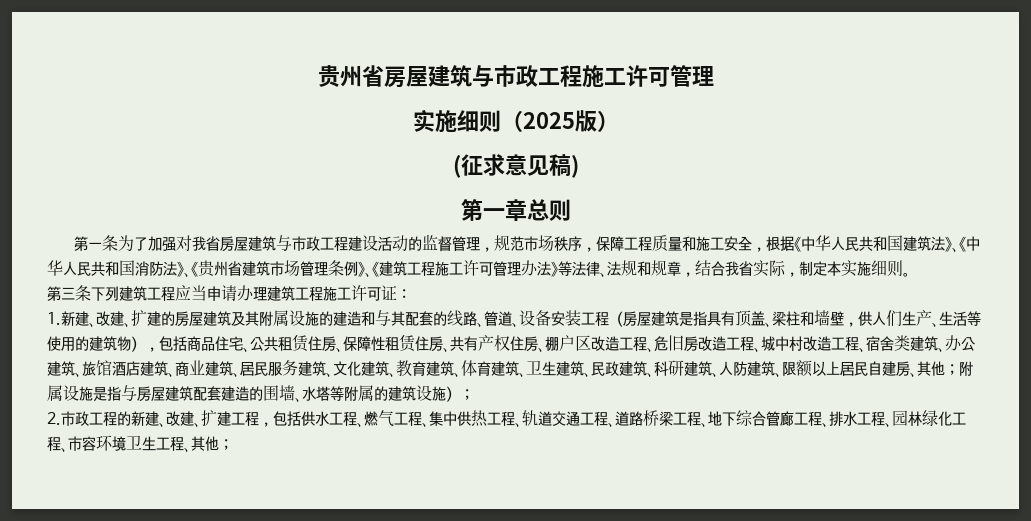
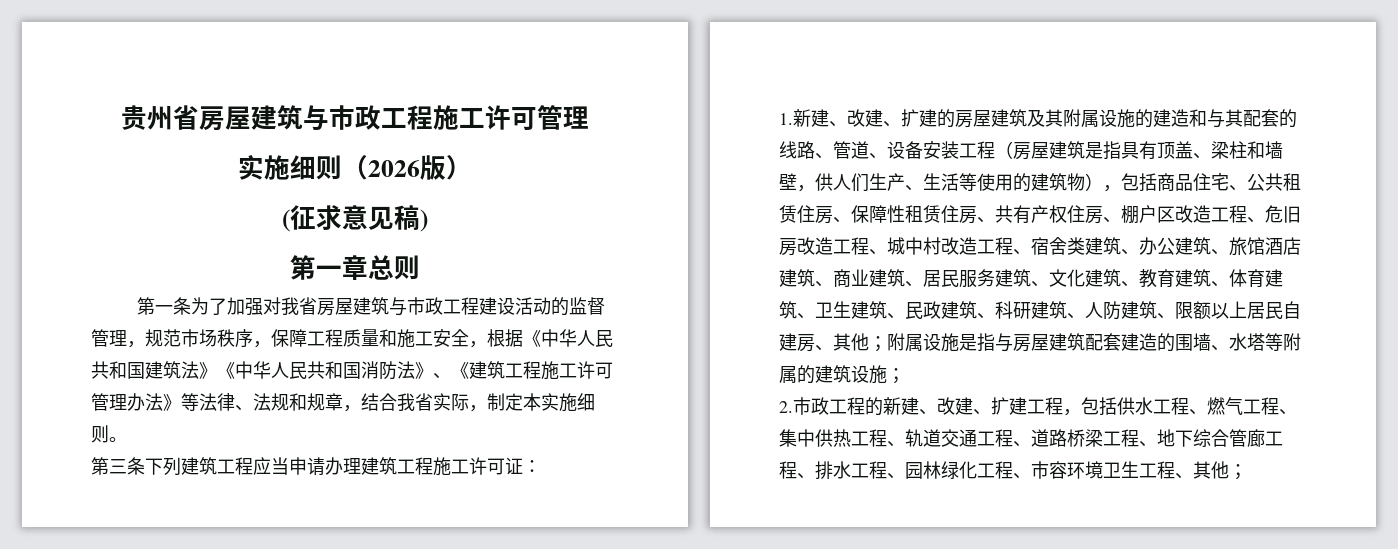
[522,112,575,129] 2025 -> [368,160,420,177] 2026
[951,247,959,252] 、 -> (217, 370) none
[198,260,379,277] 贵州省建筑市场管理条例》、《 -> (469, 370) none
[446,386,460,402] ） -> (887, 374) none

